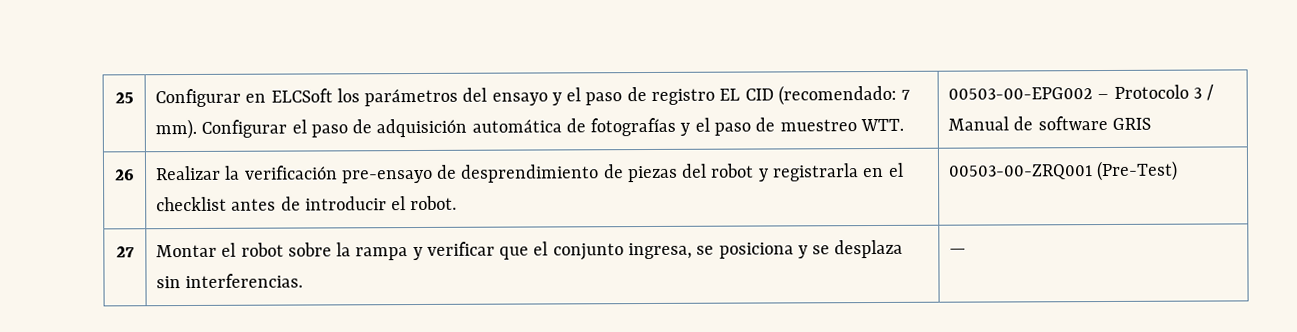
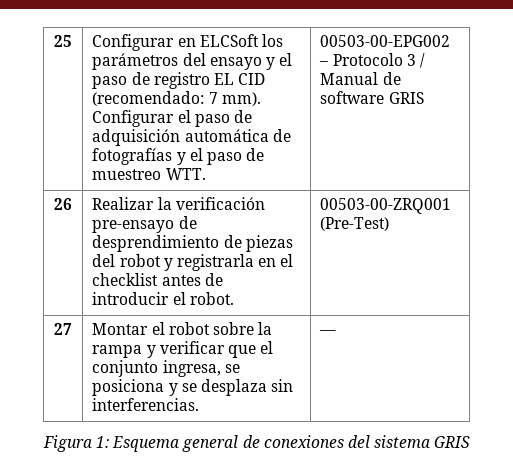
(967, 251) none -> [42,435,471,452] // Figura 1: Esquema general de conexiones del sistema GRIS

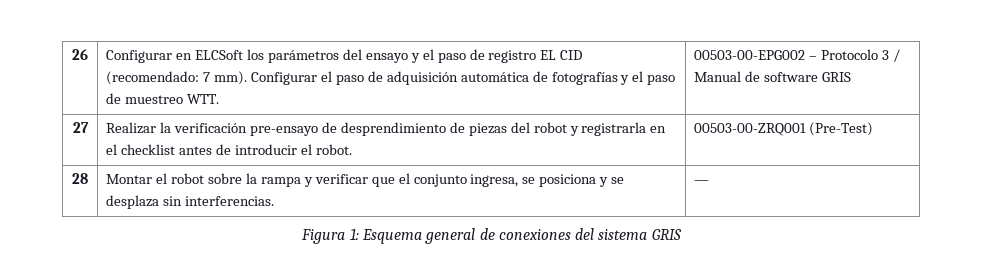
[54,35,72,47] 25 -> [72,49,88,60] 26
[54,198,72,210] 26 -> [72,122,89,133] 27
[54,323,72,335] 27 -> [72,173,88,184] 28

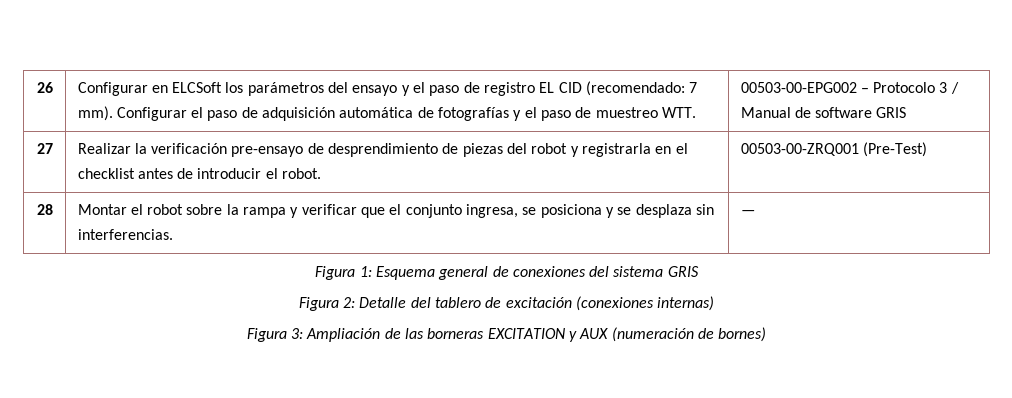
(682, 234) none -> [298,296,715,311] [246,327,767,342] // Figura 2: Detalle del tablero de excitación (conexiones internas) // Figura 3: Ampliación de las borneras EXCITATION y AUX (numeración de bornes)

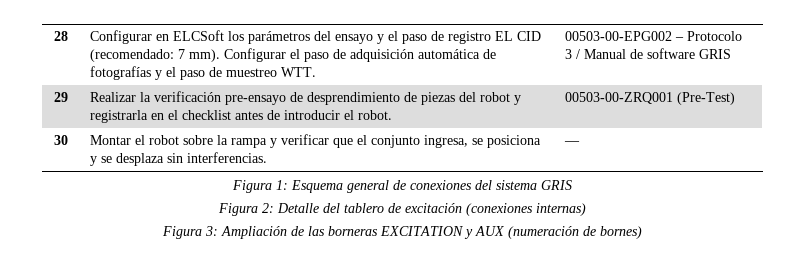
[36,82,53,93] 26 -> [54,31,68,41] 28
[36,143,53,154] 27 -> [54,92,68,102] 29
[36,204,53,215] 28 -> [54,135,68,145] 30

